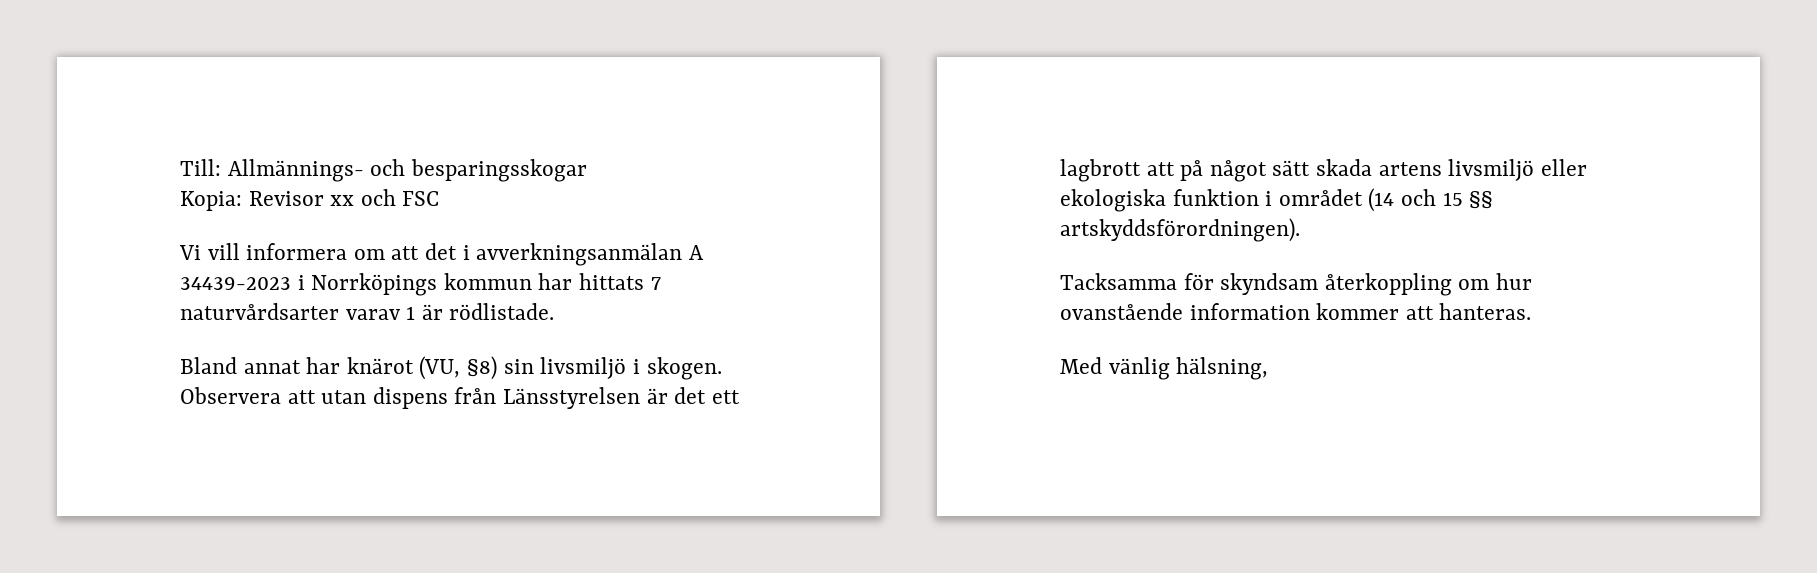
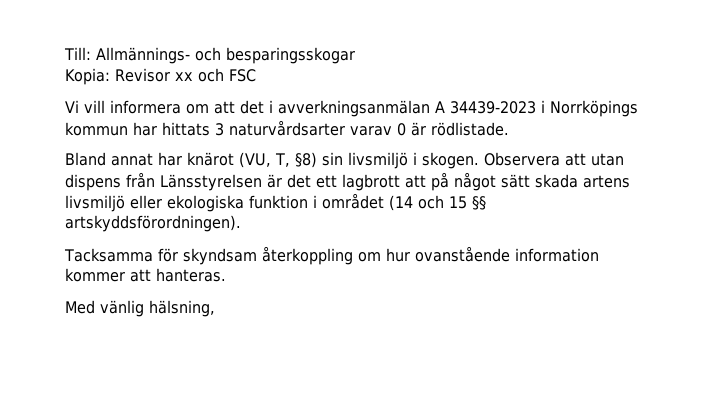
[650,277,661,290] 7 -> [215,123,224,136] 3
[406,306,416,320] 1 -> [397,123,406,136] 0
(461, 368) none -> [275,153,290,167] T,

